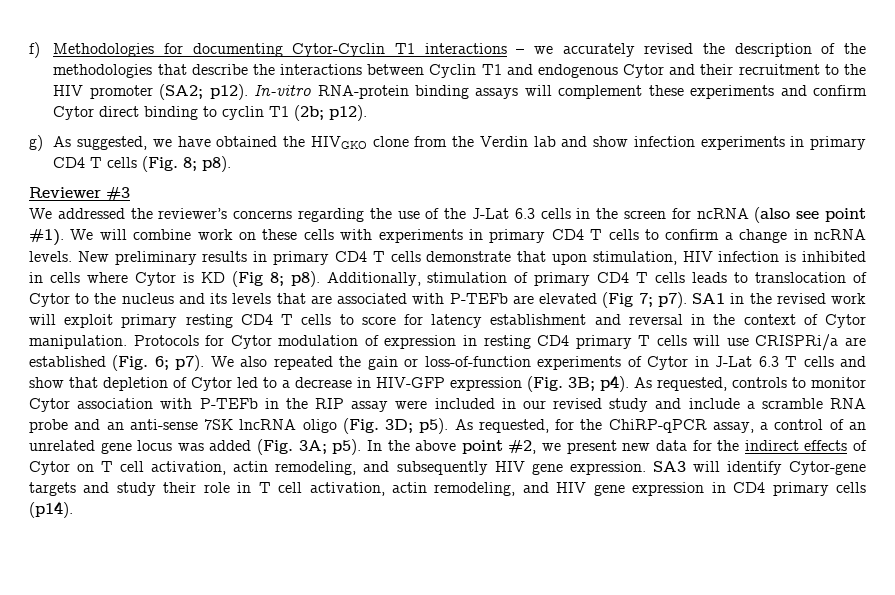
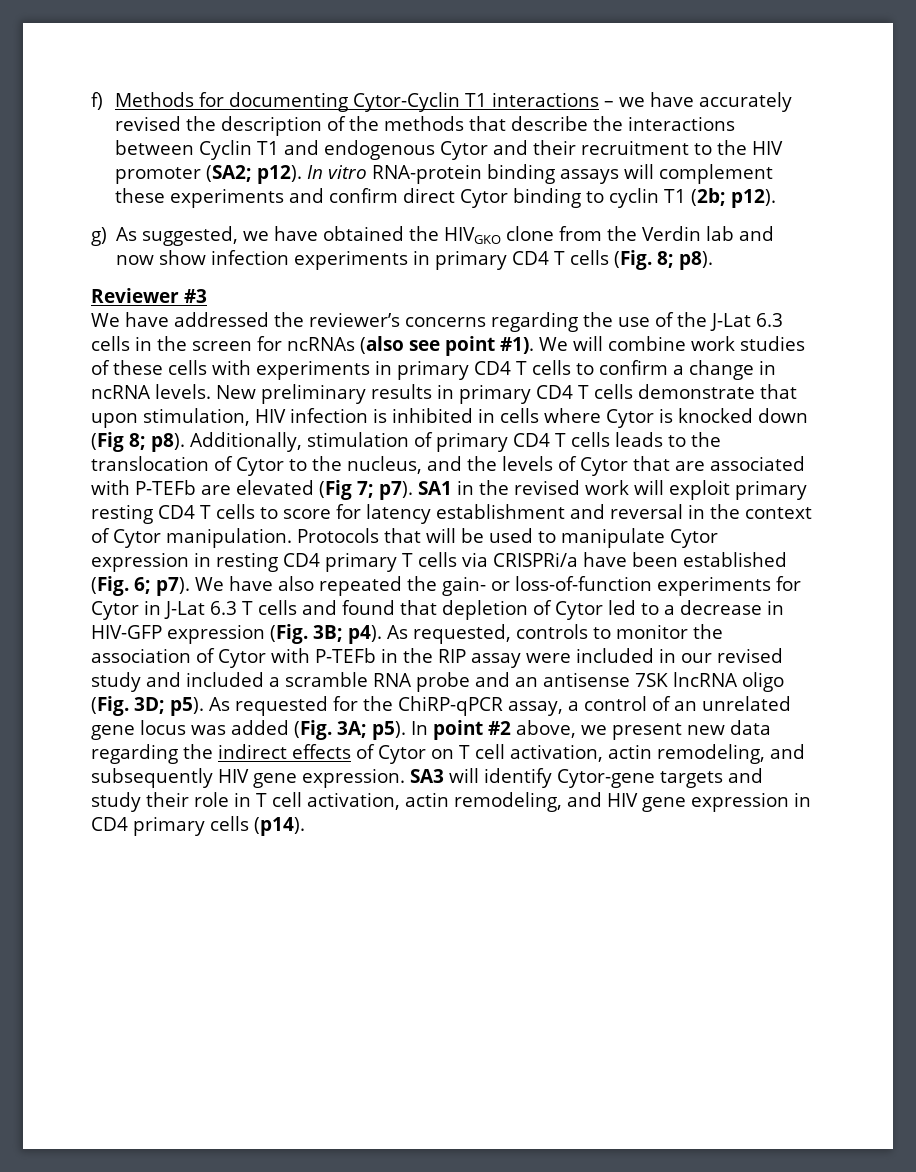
[53,43,155,57] Methodologies -> [114,92,194,107] Methods
(554, 50) none -> [649,92,694,107] have
[53,64,153,78] methodologies -> [383,116,464,131] methods
[254,85,312,96] In-vitro -> [306,165,367,179] In vitro
[53,106,140,120] Cytor direct -> [402,188,508,208] direct Cytor
(588, 141) none -> [116,255,155,265] now
(52, 213) none -> [125,312,169,327] have
[696,208,749,219] ncRNA -> [287,337,355,351] ncRNAs
[239,232,256,240] on -> [740,336,805,351] [91,360,110,375] studies of
[200,272,225,283] KD -> [678,408,808,423] knocked down
(749, 277) none -> [690,432,721,447] the
[121,293,272,304] nucleus and its levels -> [347,456,628,476] nucleus, and the levels of Cytor
[205,335,379,349] for Cytor modulation of -> [384,528,718,548] that will be used to manipulate Cytor
[693,334,866,351] will use CRISPRi/a are -> [462,552,678,567] via CRISPRi/a have been
(234, 361) none -> [229,576,273,591] have
[367,356,398,370] gain -> [442,576,486,596] gain-
[627,356,642,367] of -> [776,576,801,591] for
[29,377,64,388] show -> [342,600,395,615] found
[29,398,154,412] Cytor association -> [693,624,723,639] [91,648,266,668] the association of Cytor
[688,398,740,409] include -> [186,672,264,687] included
[129,419,198,430] anti-sense -> [543,672,630,687] antisense
[478,419,549,433] requested, -> [235,696,328,716] requested
[387,439,537,454] the above point #2, -> [433,720,576,740] point #2 above,
[692,440,712,451] for -> [91,744,178,764] regarding

